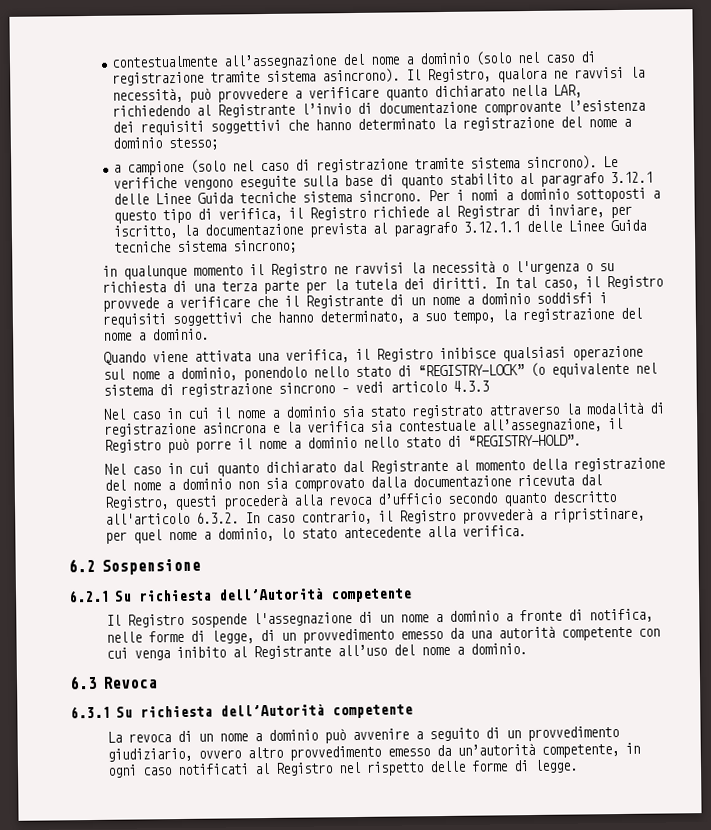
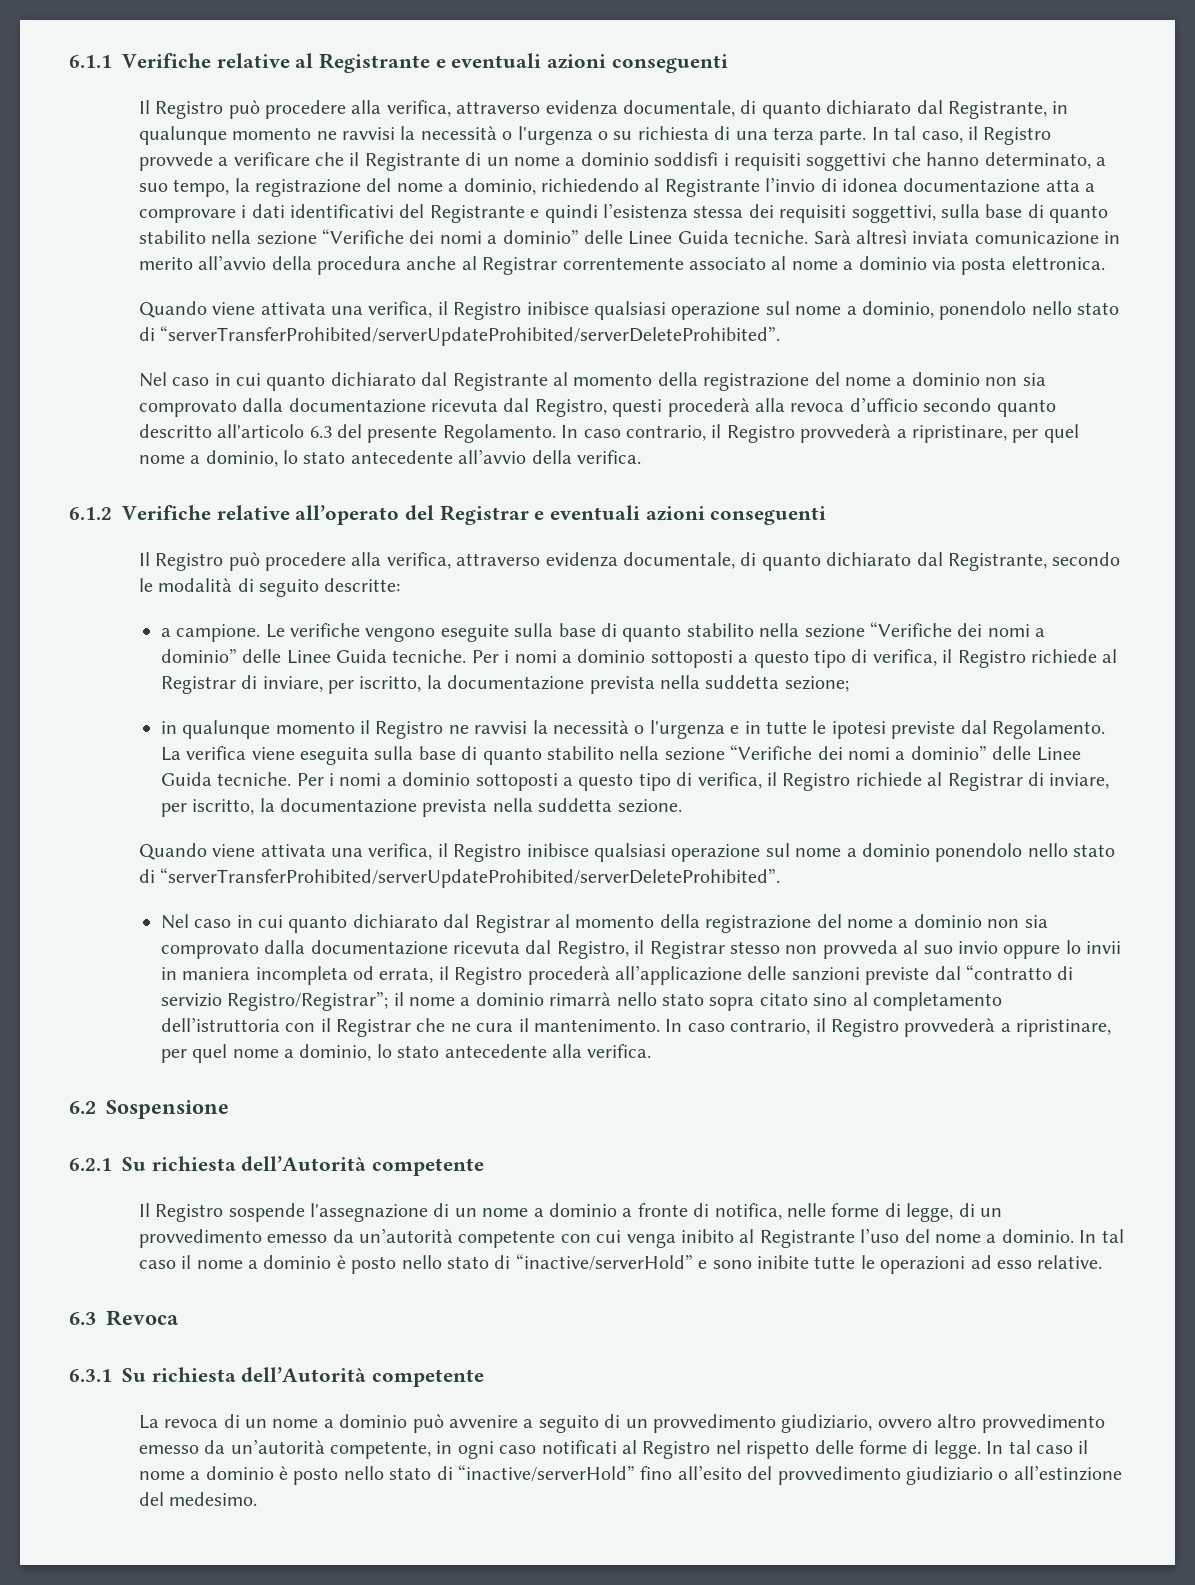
[111,51,597,69] [112,66,646,86] [112,84,583,103] [112,99,646,118] [112,116,632,136] [112,137,219,151] [113,155,619,176] [113,171,654,190] [113,187,661,205] [113,204,633,224] [113,219,647,239] [114,239,298,254] [102,263,328,280] contestualmente all’assegnazione del nome a dominio (solo nel caso di registrazione tramite sistema asincrono). Il Registro, qualora ne ravvisi la necessità, può provvedere a verificare quanto dichiarato nella LAR, richiedendo al Registrante l’invio di documentazione comprovante l’esistenza dei requisiti soggettivi che hanno determinato la registrazione del nome a dominio stesso; // a campione (solo nel caso di registrazione tramite sistema sincrono). Le verifiche vengono eseguite sulla base di quanto stabilito al paragrafo 3.12.1 delle Linee Guida tecniche sistema sincrono. Per i nomi a dominio sottoposti a questo tipo di verifica, il Registro richiede al Registrar di inviare, per iscritto, la documentazione prevista al paragrafo 3.12.1.1 delle Linee Guida tecniche sistema sincrono; // in qualunque momento il Registro -> [69,53,728,73] [138,100,1069,119] [138,126,312,145] 6.1.1 Verifiche relative al Registrante e eventuali azioni conseguenti // Il Registro può procedere alla verifica, attraverso evidenza documentale, di quanto dichiarato dal Registrante, in qualunque momento
[263,277,489,295] parte per la tutela dei diritti. -> [819,127,867,145] parte.
[152,328,210,341] dominio. -> [463,177,1096,197] [138,203,1109,223] [138,229,1121,245] [138,255,1105,275] dominio, richiedendo al Registrante l’invio di idonea documentazione atta a comprovare i dati identificativi del Registrante e quindi l’esistenza stessa dei requisiti soggettivi, sulla base di quanto stabilito nella sezione “Verifiche dei nomi a dominio” delle Linee Guida tecniche. Sarà altresì inviata comunicazione in merito all’avvio della procedura anche al Registrar correntemente associato al nome a dominio via posta elettronica.
[418,362,658,378] [103,380,490,397] [103,401,666,420] [104,417,624,437] [104,434,582,454] “REGISTRY-LOCK” (o equivalente nel sistema di registrazione sincrono – vedi articolo 4.3.3 // Nel caso in cui il nome a dominio sia stato registrato attraverso la modalità di registrazione asincrona e la verifica sia contestuale all’assegnazione, il Registro può porre il nome a dominio nello stato di “REGISTRY-HOLD”. -> [160,326,781,346] “serverTransferProhibited/serverUpdateProhibited/serverDeleteProhibited”.
[196,512,240,524] 6.3.2. -> [309,424,1079,443] [138,449,642,467] [69,505,827,525] [138,552,1121,571] [138,578,401,597] [160,622,1046,642] [160,648,1118,668] [160,675,849,694] [160,720,1106,739] [160,745,1081,765] [160,772,1110,791] [160,798,682,817] [138,843,1116,862] [138,868,781,888] [160,914,1048,933] [160,940,1122,959] [160,965,1074,985] [160,991,1003,1011] [160,1017,661,1037] 6.3 del presente Regolamento. In caso contrario, il Registro provvederà a ripristinare, per quel nome a dominio, lo stato antecedente all’avvio della verifica. // 6.1.2 Verifiche relative all’operato del Registrar e eventuali azioni conseguenti // Il Registro può procedere alla verifica, attraverso evidenza documentale, di quanto dichiarato dal Registrante, secondo le modalità di seguito descritte: // a campione. Le verifiche vengono eseguite sulla base di quanto stabilito nella sezione “Verifiche dei nomi a dominio” delle Linee Guida tecniche. Per i nomi a dominio sottoposti a questo tipo di verifica, il Registro richiede al Registrar di inviare, per iscritto, la documentazione prevista nella suddetta sezione; // in qualunque momento il Registro ne ravvisi la necessità o l'urgenza e in tutte le ipotesi previste dal Regolamento. La verifica viene eseguita sulla base di quanto stabilito nella sezione “Verifiche dei nomi a dominio” delle Linee Guida tecniche. Per i nomi a dominio sottoposti a questo tipo di verifica, il Registro richiede al Registrar di inviare, per iscritto, la documentazione prevista nella suddetta sezione. // Quando viene attivata una verifica, il Registro inibisce qualsiasi operazione sul nome a dominio ponendolo nello stato di “serverTransferProhibited/serverUpdateProhibited/serverDeleteProhibited”. // Nel caso in cui quanto dichiarato dal Registrar al momento della registrazione del nome a dominio non sia comprovato dalla documentazione ricevuta dal Registro, il Registrar stesso non provveda al suo invio oppure lo invii in maniera incompleta od errata, il Registro procederà all’applicazione delle sanzioni previste dal “contratto di servizio Registro/Registrar”; il nome a dominio rimarrà nello stato sopra citato sino al completamento dell’istruttoria con il Registrar che ne cura il mantenimento.
[470,625,556,639] una autorità -> [359,1228,454,1243] un’autorità
[337,643,528,657] all’uso del nome a dominio. -> [860,1228,1124,1243] [138,1254,1103,1274] l’uso del nome a dominio. In tal caso il nome a dominio è posto nello stato di “inactive/serverHold” e sono inibite tutte le operazioni ad esso relative.
(579, 766) none -> [986,1440,1089,1454] [138,1465,1122,1485] [138,1492,258,1506] In tal caso il nome a dominio è posto nello stato di “inactive/serverHold” fino all’esito del provvedimento giudiziario o all’estinzione del medesimo.

